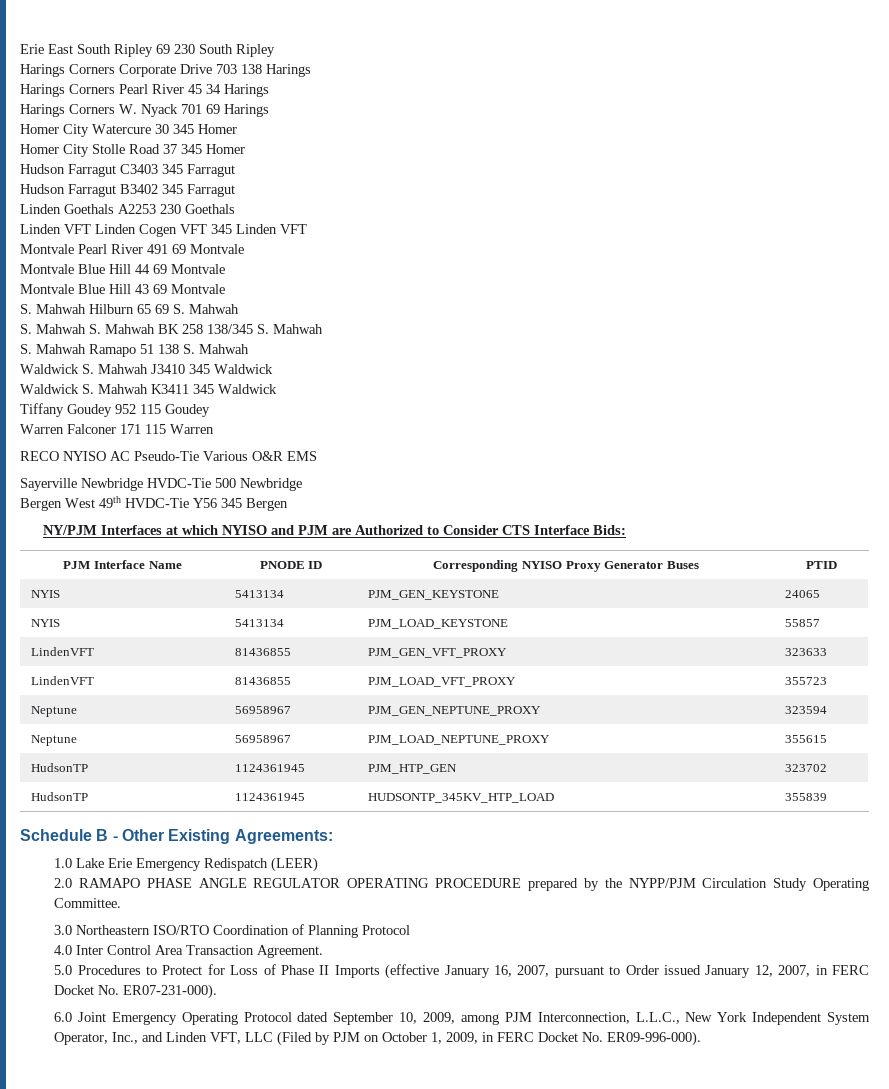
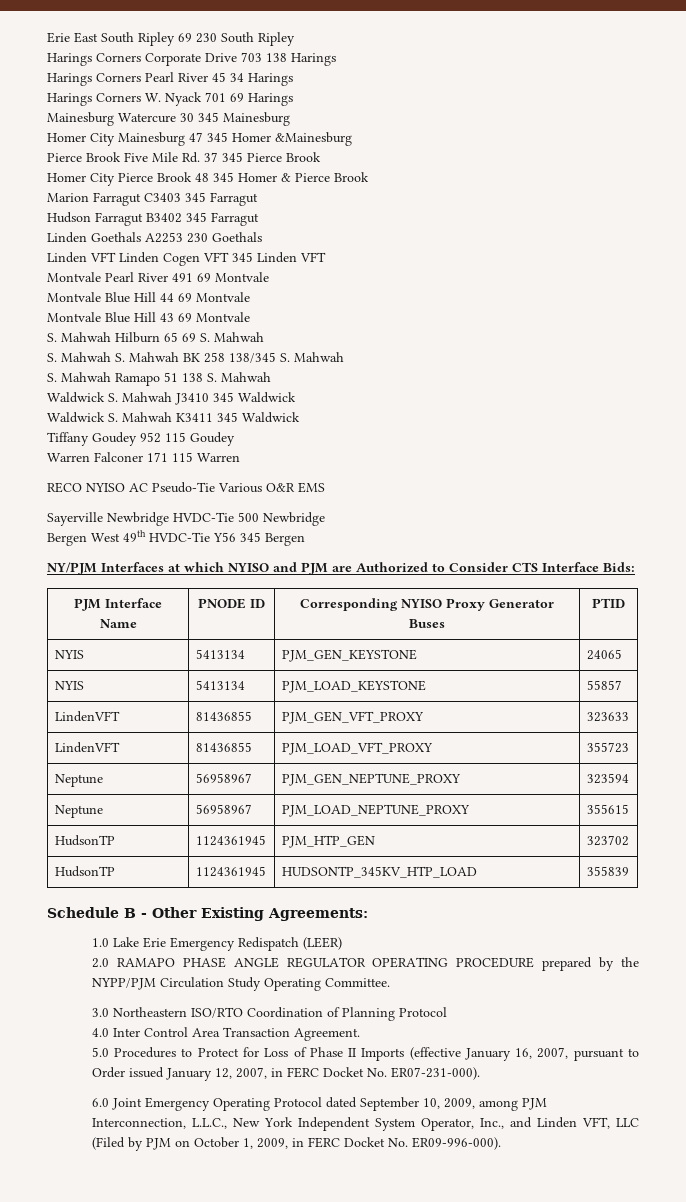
[20,124,89,137] Homer City -> [47,112,114,126] Mainesburg
[198,124,237,134] [20,144,245,157] [20,164,65,174] Homer // Homer City Stolle Road 37 345 Homer // Hudson -> [223,112,290,126] [47,132,352,146] [47,152,321,163] [47,172,369,186] [47,193,89,202] Mainesburg // Homer City Mainesburg 47 345 Homer &Mainesburg // Pierce Brook Five Mile Rd. 37 345 Pierce Brook // Homer City Pierce Brook 48 345 Homer & Pierce Brook // Marion

